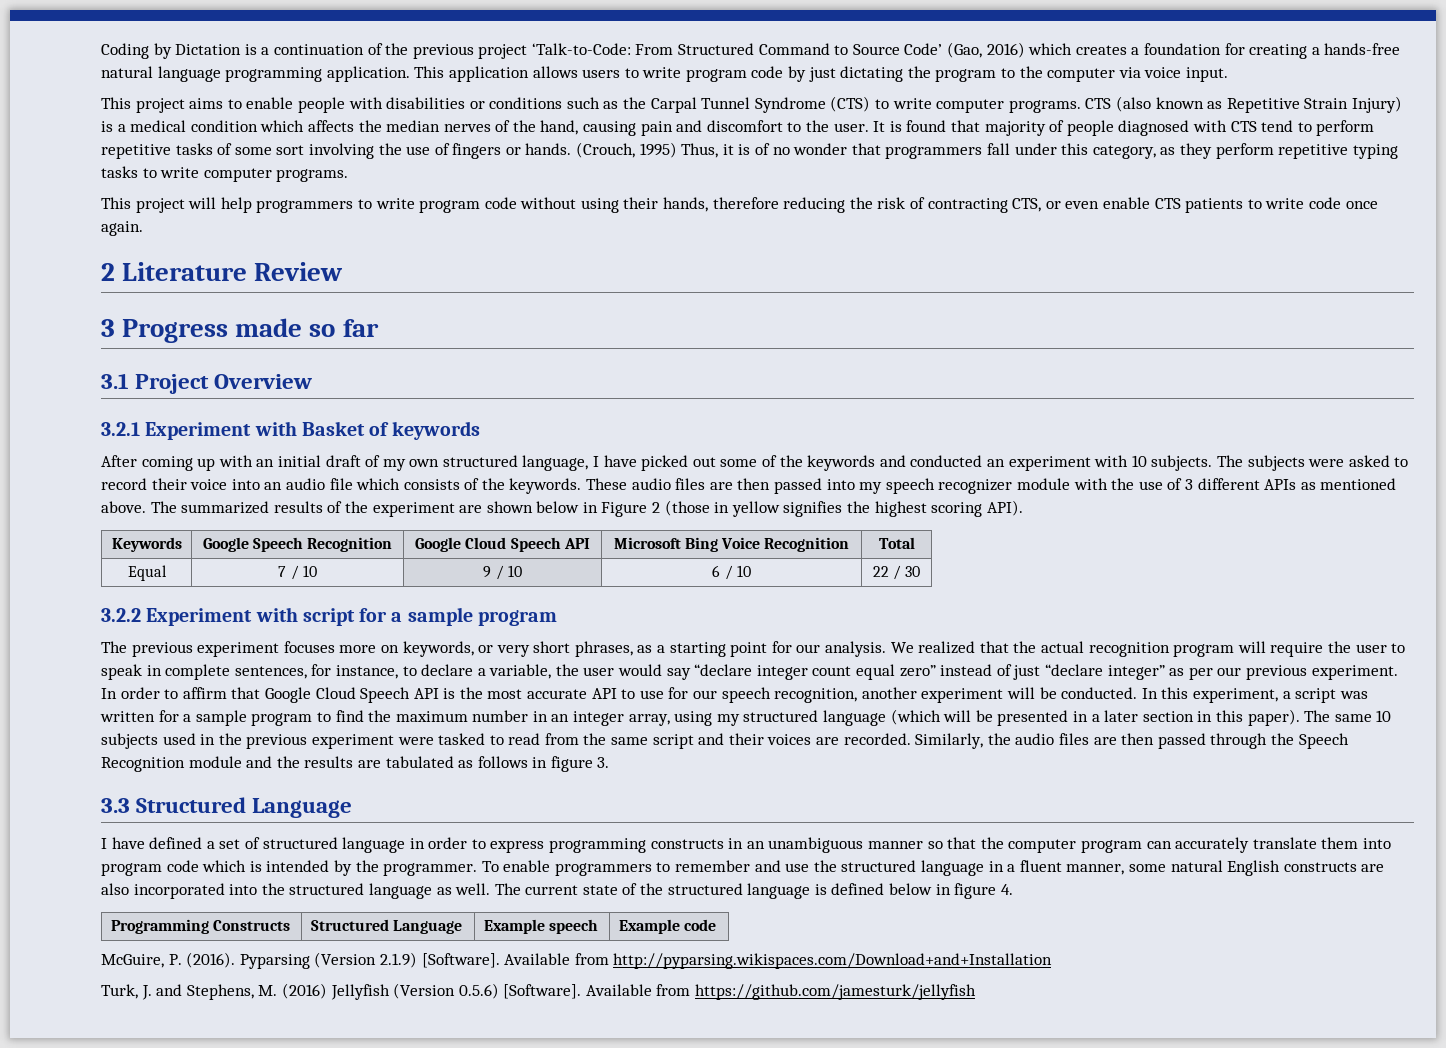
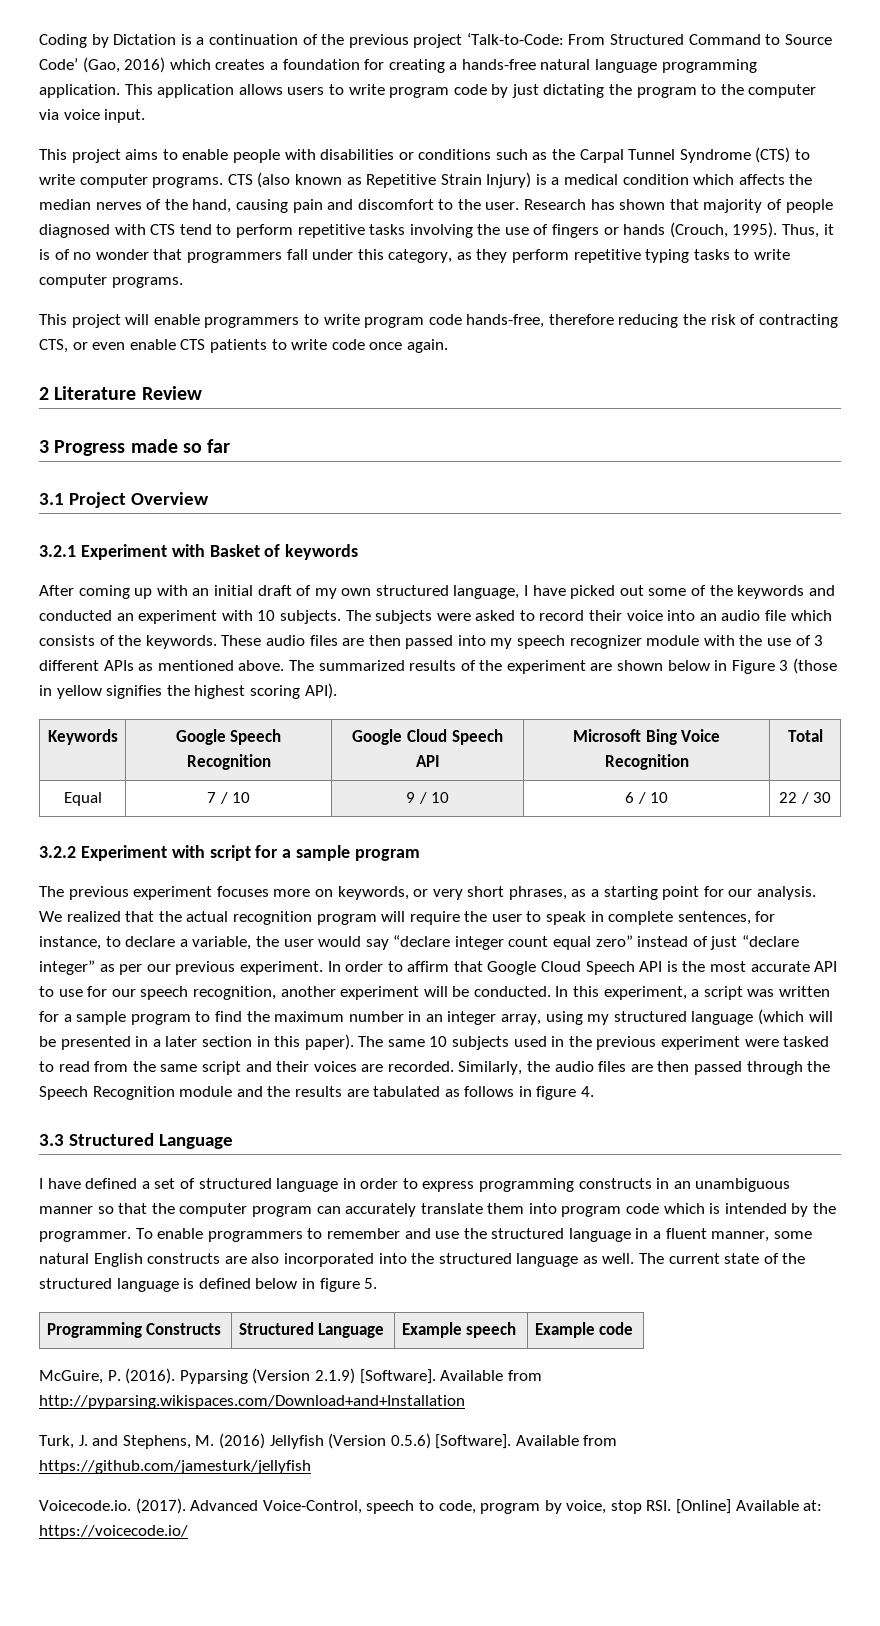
[873,120,947,132] It is found -> [524,199,666,210] Research has shown
[217,143,305,155] of some sort -> (406, 229) none
[525,142,677,158] hands. (Crouch, 1995) -> [623,222,778,238] hands (Crouch, 1995).
[220,197,252,213] help -> [153,314,200,325] enable
[520,197,709,213] without using their hands, -> [466,314,545,328] hands-free,
[652,502,661,513] 2 -> [779,660,789,671] 3
[597,757,610,768] 3. -> [581,1086,595,1097] 4.
[1000,884,1013,895] 4. -> [364,1278,378,1289] 5.
(977, 992) none -> [39,1498,823,1514] [39,1525,188,1539] // Voicecode.io. (2017). Advanced Voice-Control, speech to code, program by voice, stop RSI. [Online] Available at: https://voicecode.io/

